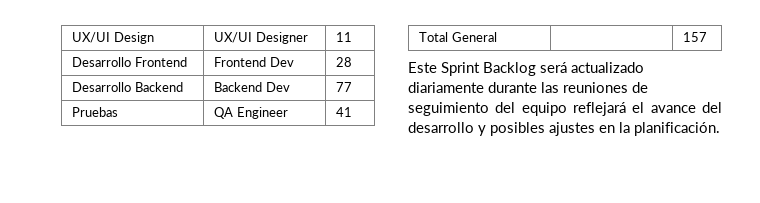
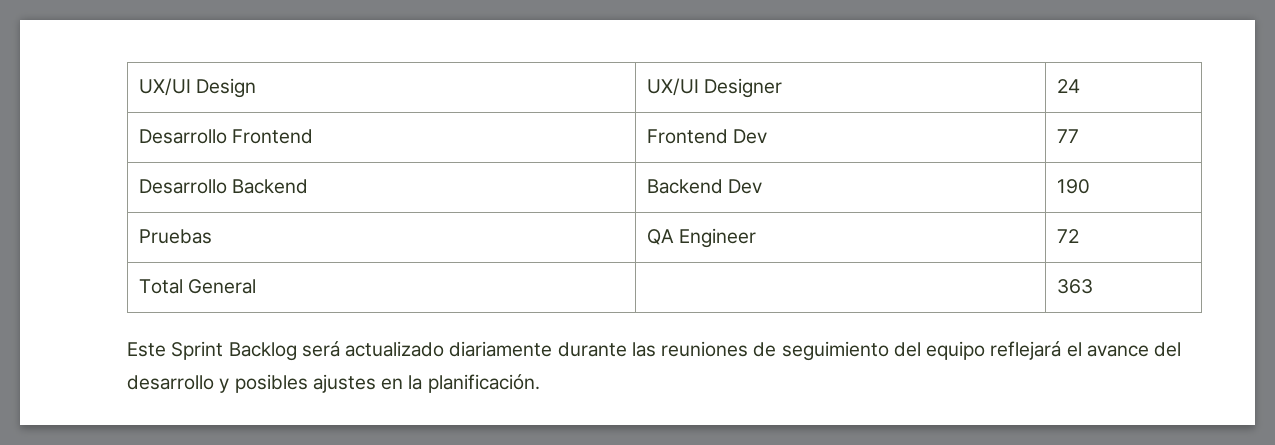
[336,32,353,42] 11 -> [1057,79,1081,93] 24
[336,57,353,67] 28 -> [1057,129,1080,143] 77
[336,82,353,92] 77 -> [1057,179,1091,194] 190
[336,107,353,117] 41 -> [1057,229,1080,243] 72
[683,32,708,42] 157 -> [1057,279,1094,294] 363

